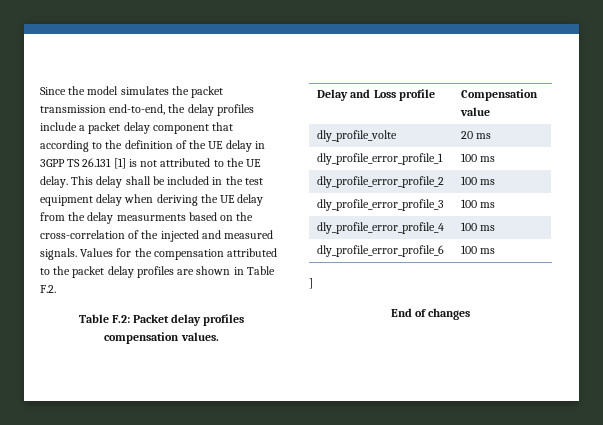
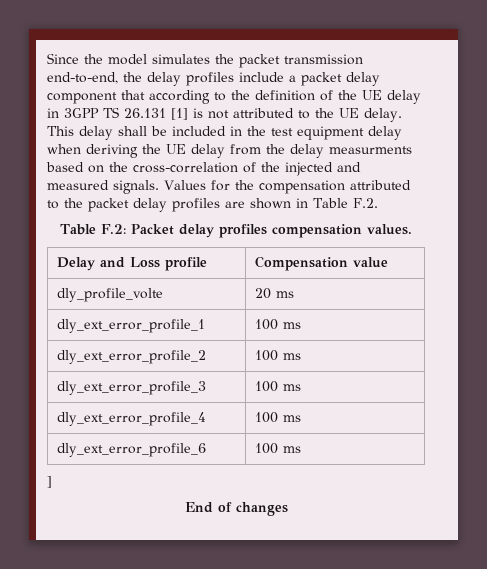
[317,153,444,165] [461,153,496,162] [317,176,445,188] [461,176,496,185] [317,199,445,211] [461,199,496,208] [317,222,445,234] [461,222,496,231] [317,245,445,257] dly_profile_error_profile_1 | 100 ms // dly_profile_error_profile_2 | 100 ms // dly_profile_error_profile_3 | 100 ms // dly_profile_error_profile_4 | 100 ms // dly_profile_error_profile_6 -> [57,319,206,333] [255,319,302,330] [57,350,207,364] [255,350,302,361] [57,381,207,395] [255,381,302,392] [57,412,207,426] [255,412,302,423] [57,443,207,457] dly_ext_error_profile_1 | 100 ms // dly_ext_error_profile_2 | 100 ms // dly_ext_error_profile_3 | 100 ms // dly_ext_error_profile_4 | 100 ms // dly_ext_error_profile_6

